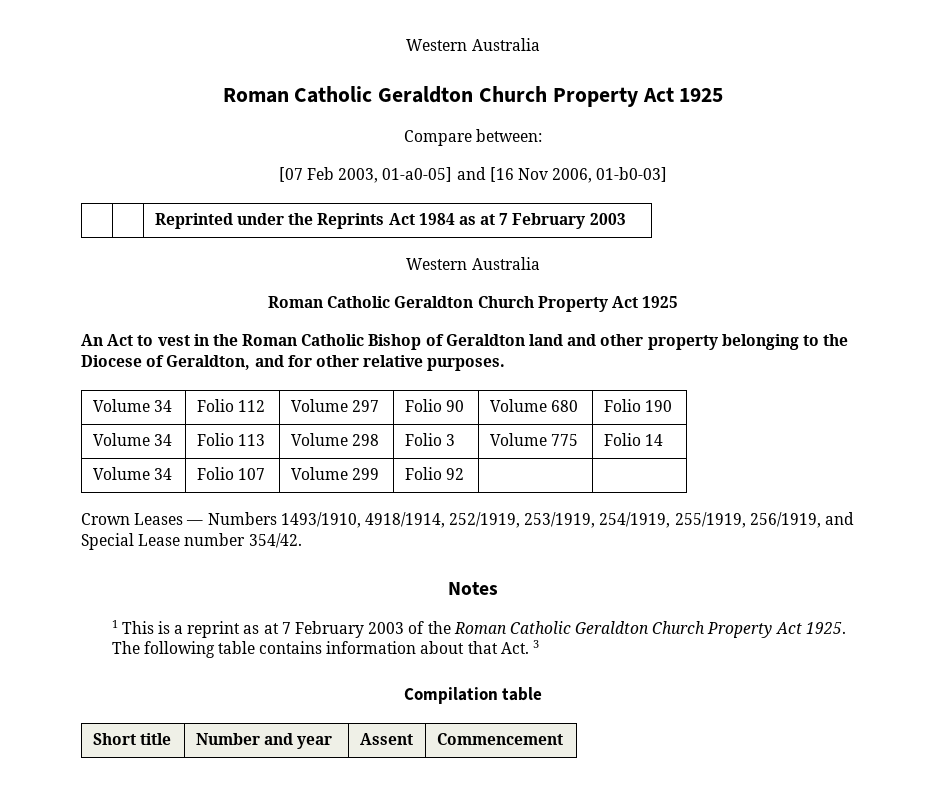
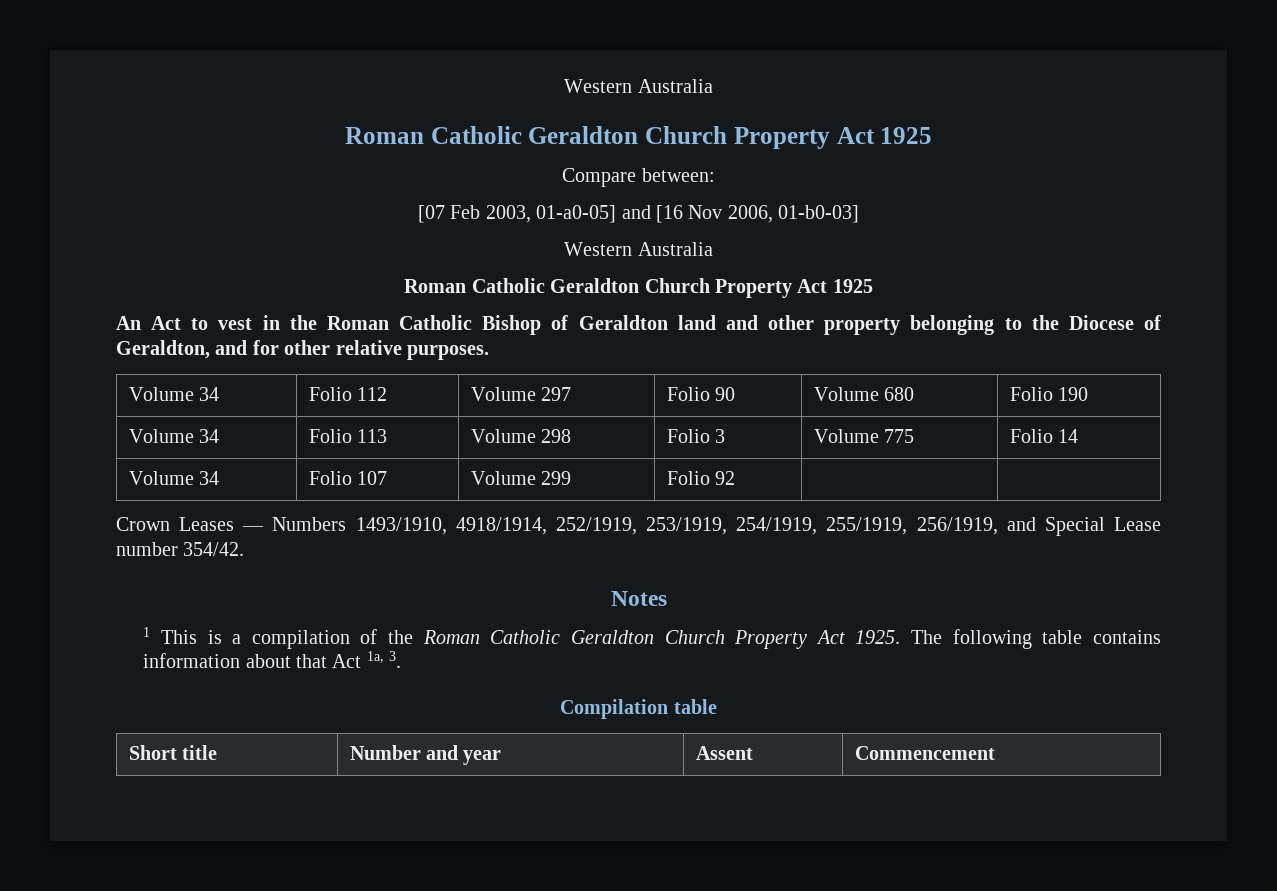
[154,213,626,229] // | | Reprinted under the Reprints Act 1984 as at 7 February 2003 -> (860, 214) none
[187,621,405,638] reprint as at 7 February 2003 -> [251,630,350,649] compilation
[500,640,539,654] Act. 3 -> [332,651,402,668] Act 1a, 3.

